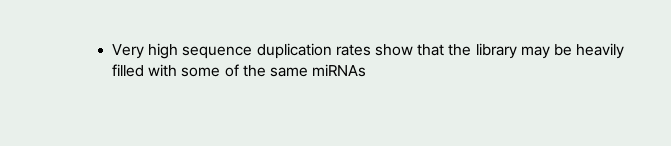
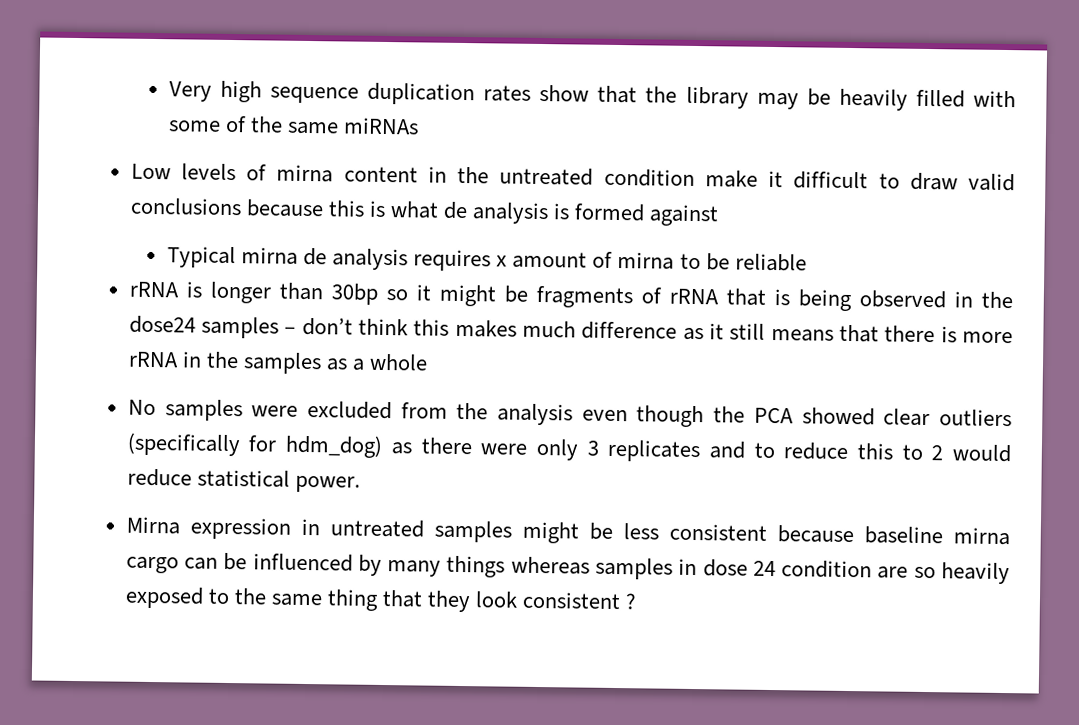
(367, 70) none -> [130,163,1016,192] [129,197,720,227] [166,246,807,272] [128,281,1013,312] [128,315,1014,344] [127,351,429,375] [127,399,1013,428] [126,432,1011,463] [126,468,361,493] [125,516,1010,546] [125,552,1010,585] [124,586,638,613] // Low levels of mirna content in the untreated condition make it difficult to draw valid conclusions because this is what de analysis is formed against // Typical mirna de analysis requires x amount of mirna to be reliable // rRNA is longer than 30bp so it might be fragments of rRNA that is being observed in the dose24 samples – don’t think this makes much difference as it still means that there is more rRNA in the samples as a whole // No samples were excluded from the analysis even though the PCA showed clear outliers (specifically for hdm_dog) as there were only 3 replicates and to reduce this to 2 would reduce statistical power. // Mirna expression in untreated samples might be less consistent because baseline mirna cargo can be influenced by many things whereas samples in dose 24 condition are so heavily exposed to the same thing that they look consistent ?

